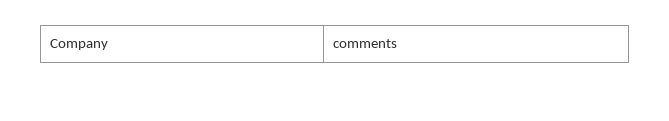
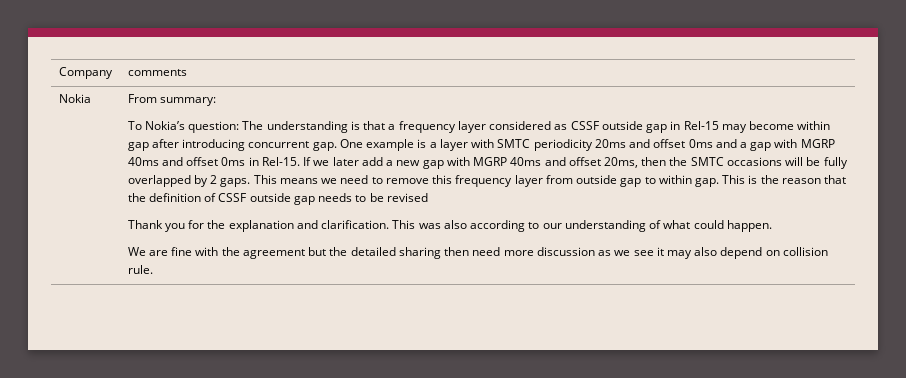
(397, 43) none -> [58,94,91,103] [127,94,216,106] [127,121,831,133] [127,139,835,151] [127,157,848,169] [127,175,847,187] [127,193,428,205] [127,220,772,232] [127,247,828,259] [127,265,153,274] // Nokia | From summary: // To Nokia’s question: The understanding is that a frequency layer considered as CSSF outside gap in Rel-15 may become within gap after introducing concurrent gap. One example is a layer with SMTC periodicity 20ms and offset 0ms and a gap with MGRP 40ms and offset 0ms in Rel-15. If we later add a new gap with MGRP 40ms and offset 20ms, then the SMTC occasions will be fully overlapped by 2 gaps. This means we need to remove this frequency layer from outside gap to within gap. This is the reason that the definition of CSSF outside gap needs to be revised // Thank you for the explanation and clarification. This was also according to our understanding of what could happen. // We are fine with the agreement but the detailed sharing then need more discussion as we see it may also depend on collision rule.

